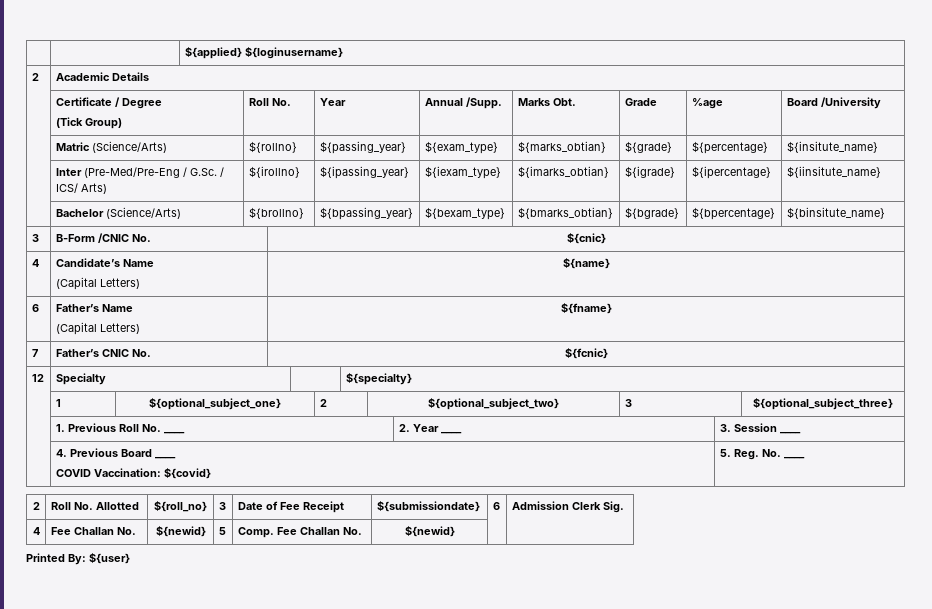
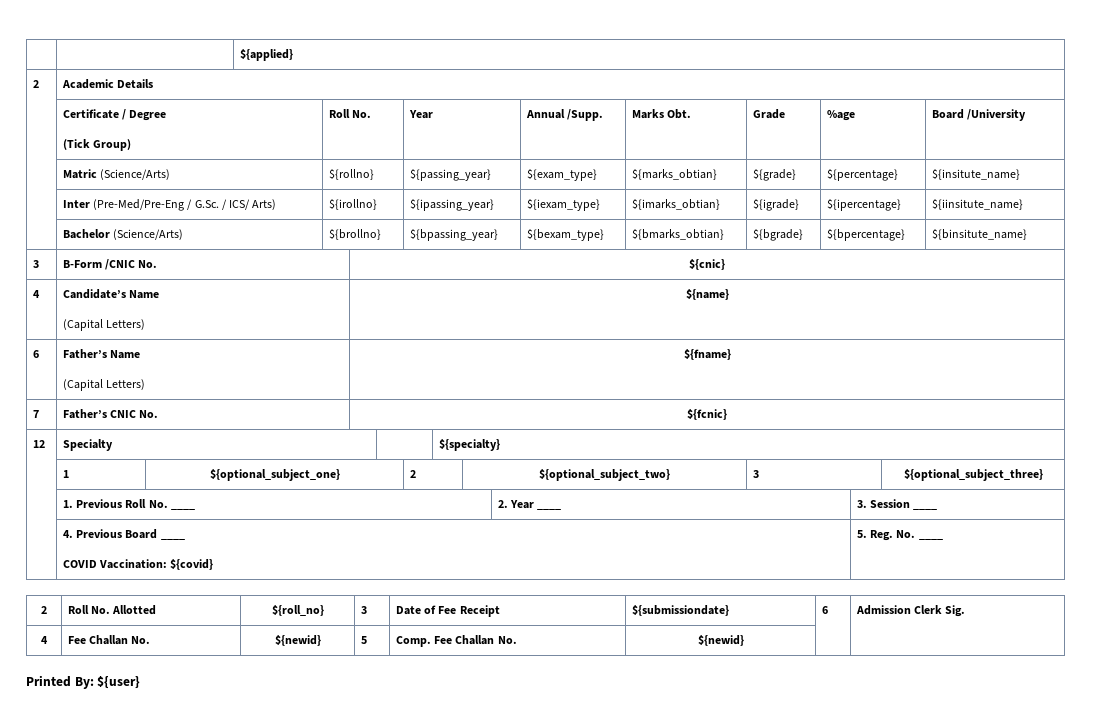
[244,47,343,59] ${loginusername} -> (293, 55) none

